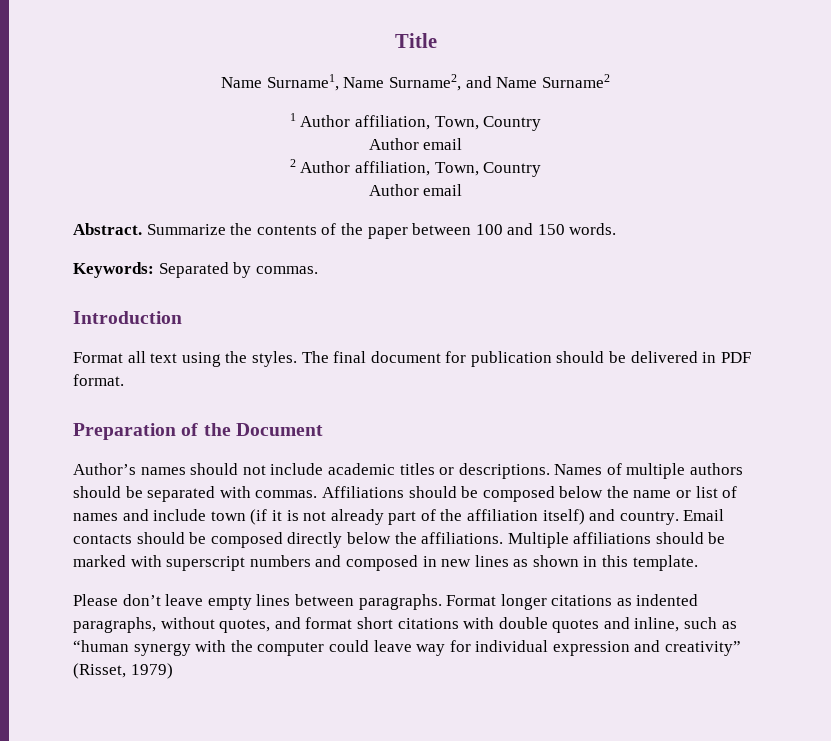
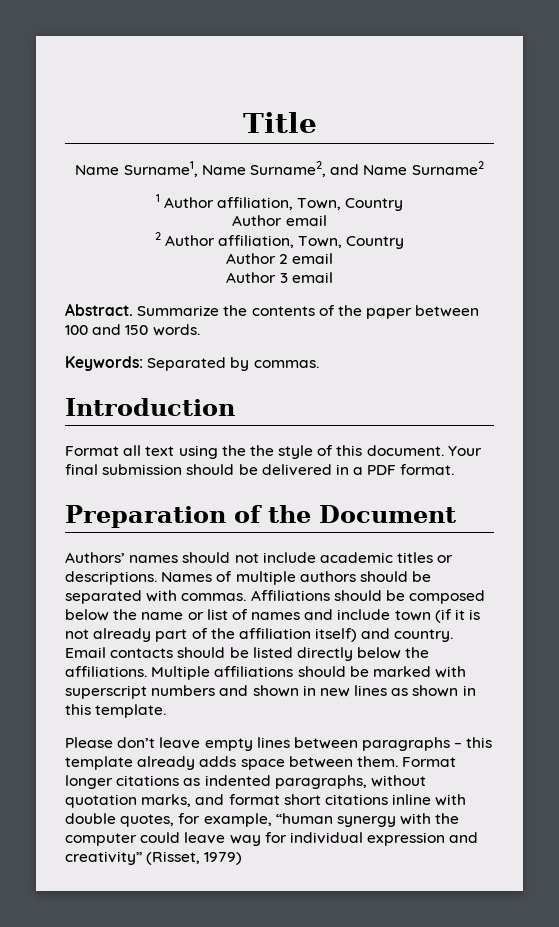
(419, 190) none -> [279,253,334,264] [226,272,288,283] 2 email // Author 3
[251,351,552,367] styles. The final document for publication -> [249,445,482,459] [65,464,183,475] the style of this document. Your final submission
(717, 357) none -> [353,467,364,475] a
[73,463,136,475] Author’s -> [65,552,125,563] Authors’
[210,532,283,548] composed -> [252,647,293,658] listed
[345,555,418,571] composed -> [252,685,299,697] shown
[358,594,442,610] paragraphs. -> [362,737,493,751] [65,756,398,770] paragraphs – this template already adds space between them.
[219,619,271,633] quotes, -> [65,794,192,808] quotation marks,
(459, 623) none -> [392,794,432,805] inline
[552,617,737,633] quotes and inline, such as -> [120,813,272,827] quotes, for example,

